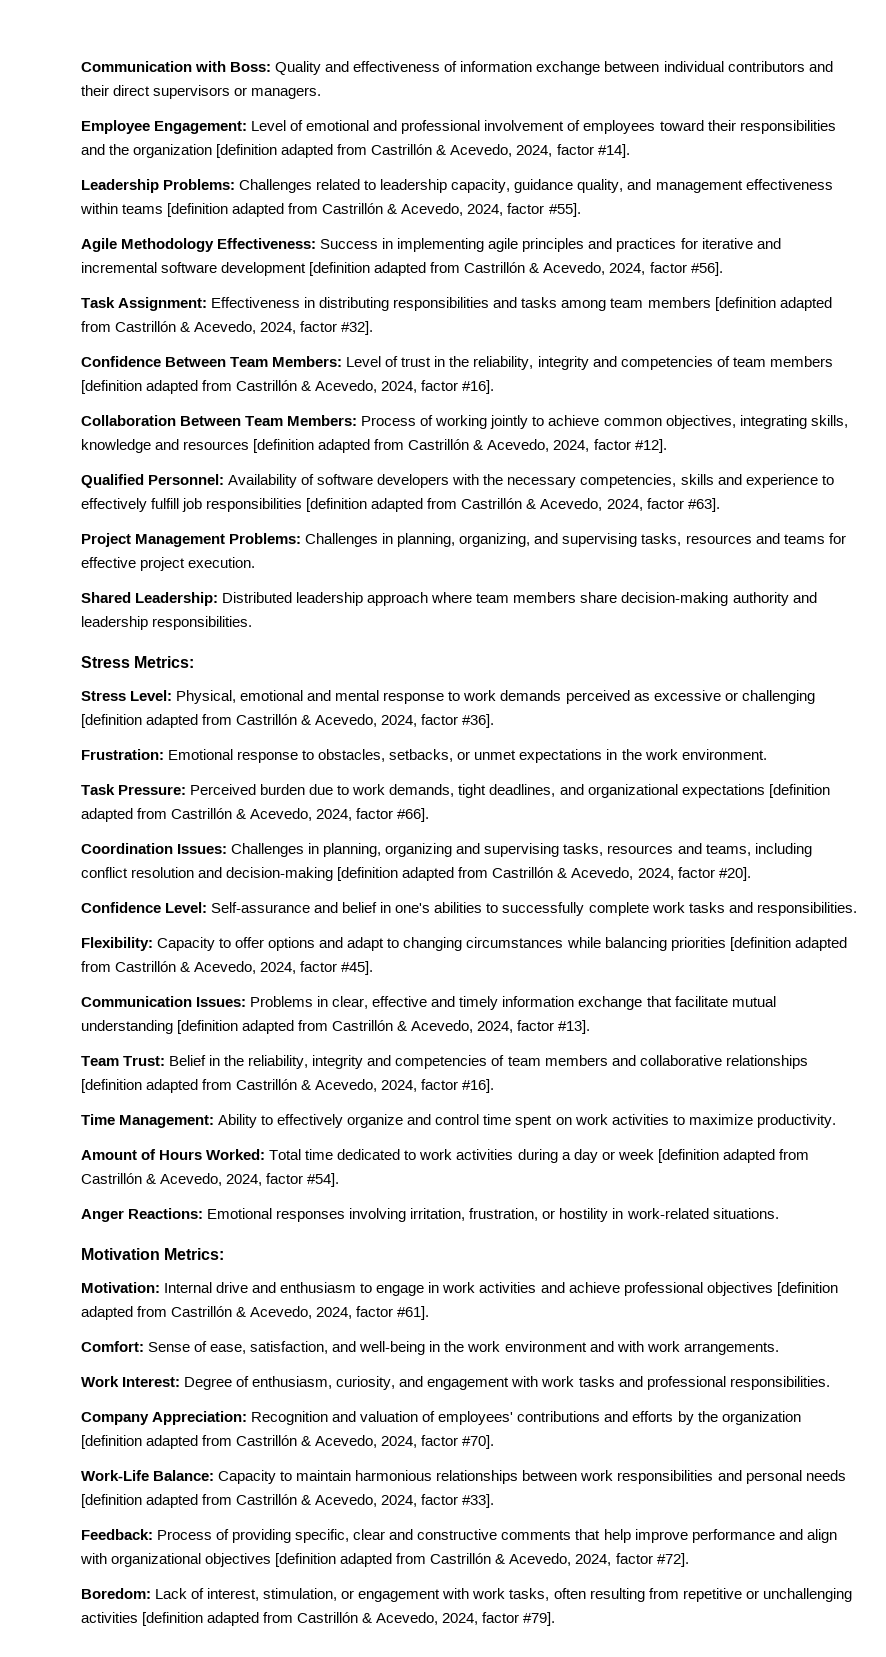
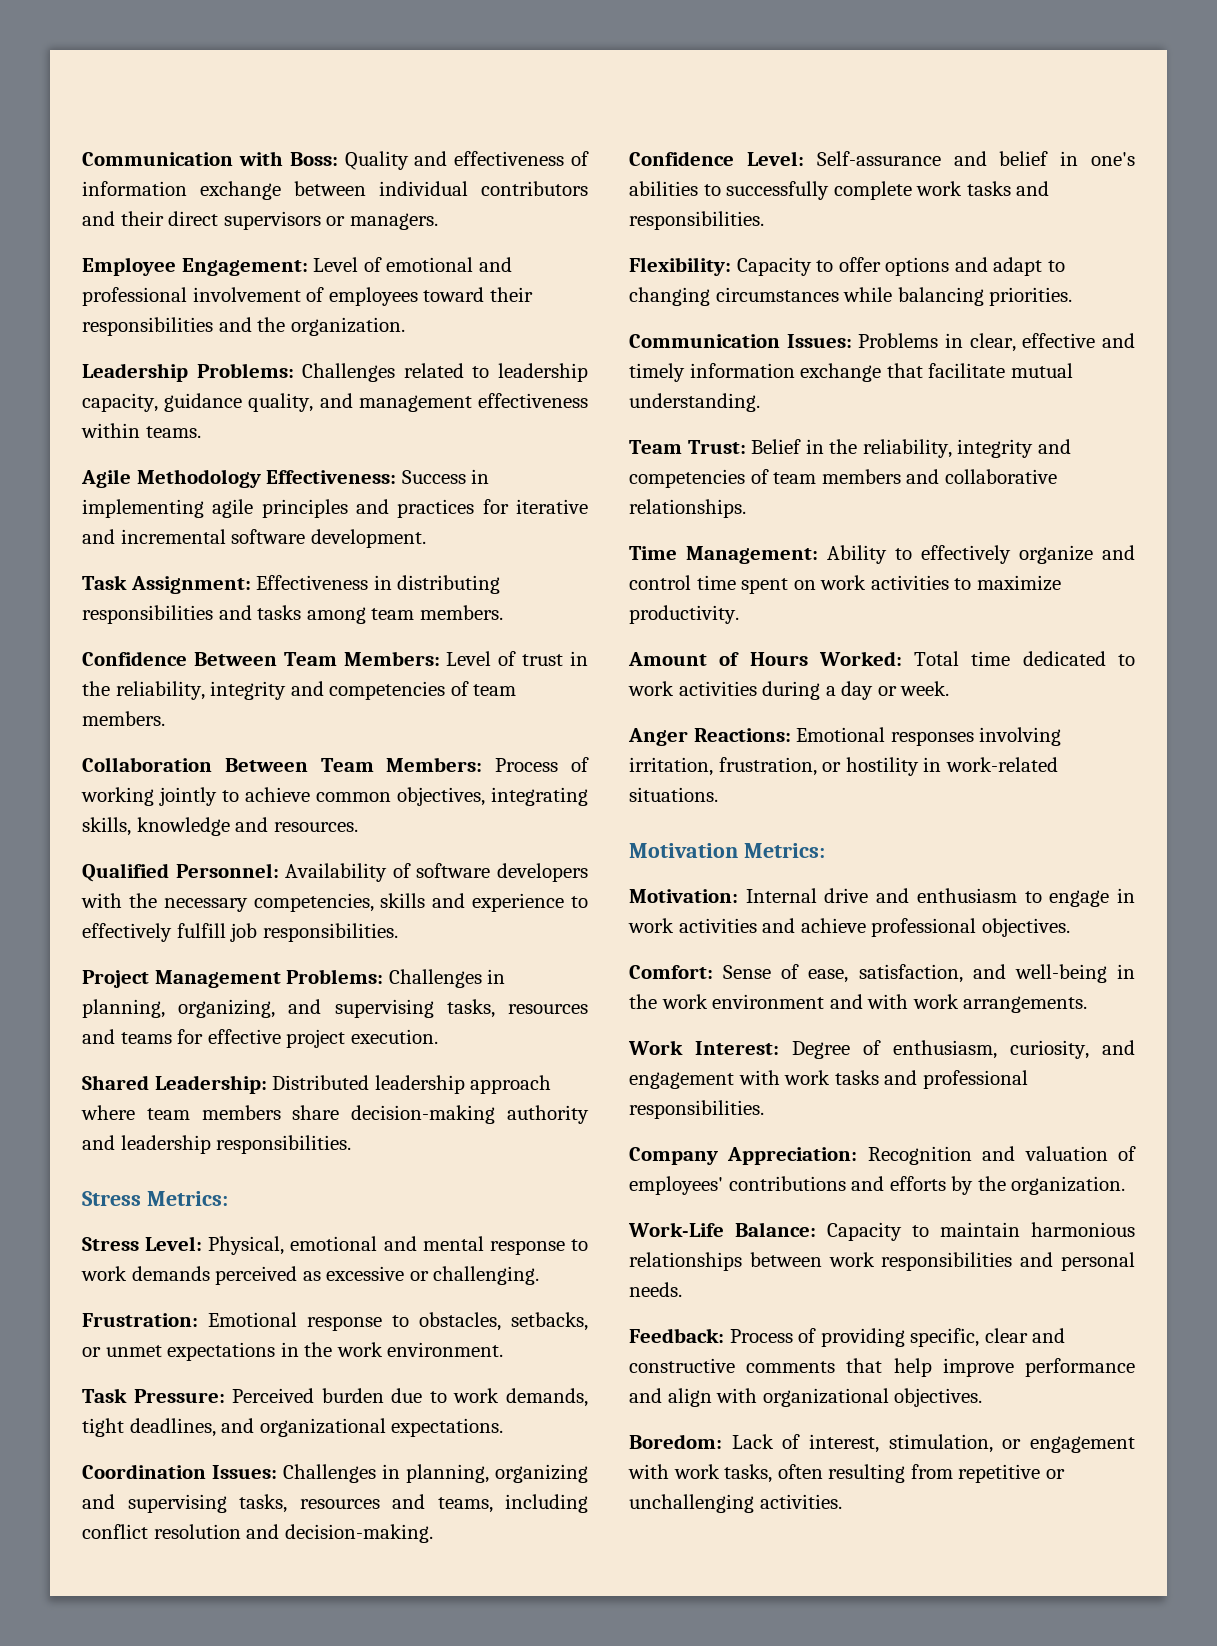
[133,144,630,158] organization [definition adapted from Castrillón & Acevedo, 2024, factor #14]. -> [290,317,405,336] organization.
[122,203,581,217] teams [definition adapted from Castrillón & Acevedo, 2024, factor #55]. -> [145,426,201,438] teams.
[221,262,723,276] development [definition adapted from Castrillón & Acevedo, 2024, factor #56]. -> [310,529,426,548] development.
[647,297,832,311] [81,321,374,335] members [definition adapted from Castrillón & Acevedo, 2024, factor #32]. -> [419,605,503,620] members.
[769,356,833,367] [81,380,495,394] members [definition adapted from Castrillón & Acevedo, 2024, factor #16]. -> [82,711,165,726] members.
[183,439,667,453] resources [definition adapted from Castrillón & Acevedo, 2024, factor #12]. -> [273,822,358,832] resources.
[206,498,720,512] responsibilities [definition adapted from Castrillón & Acevedo, 2024, factor #63]. -> [262,923,398,942] responsibilities.
[741,690,815,704] [81,714,495,728] challenging [definition adapted from Castrillón & Acevedo, 2024, factor #36]. -> [433,1266,540,1285] challenging.
[681,784,830,798] [81,808,430,822] expectations [definition adapted from Castrillón & Acevedo, 2024, factor #66]. -> [391,1418,504,1437] expectations.
[226,867,751,881] decision-making [definition adapted from Castrillón & Acevedo, 2024, factor #20]. -> [284,1524,433,1543] decision-making.
[670,937,847,951] [81,961,374,975] priorities [definition adapted from Castrillón & Acevedo, 2024, factor #45]. -> [989,287,1073,306] priorities.
[81,1020,591,1034] understanding [definition adapted from Castrillón & Acevedo, 2024, factor #13]. -> [629,393,760,412] understanding.
[725,1055,808,1069] [81,1079,495,1093] relationships [definition adapted from Castrillón & Acevedo, 2024, factor #16]. -> [629,499,746,518] relationships.
[617,1149,809,1163] [81,1173,340,1187] week [definition adapted from Castrillón & Acevedo, 2024, factor #54]. -> [900,681,950,696] week.
[706,1282,838,1296] [81,1306,430,1320] objectives [definition adapted from Castrillón & Acevedo, 2024, factor #61]. -> [981,918,1070,937] objectives.
[721,1411,801,1425] [81,1435,495,1449] organization [definition adapted from Castrillón & Acevedo, 2024, factor #70]. -> [1011,1176,1126,1195] organization.
[805,1470,846,1481] [81,1494,495,1508] needs [definition adapted from Castrillón & Acevedo, 2024, factor #33]. -> [629,1282,682,1297] needs.
[205,1553,689,1567] objectives [definition adapted from Castrillón & Acevedo, 2024, factor #72]. -> [894,1388,983,1407] objectives.
[81,1612,556,1626] activities [definition adapted from Castrillón & Acevedo, 2024, factor #79]. -> [759,1494,842,1509] activities.

